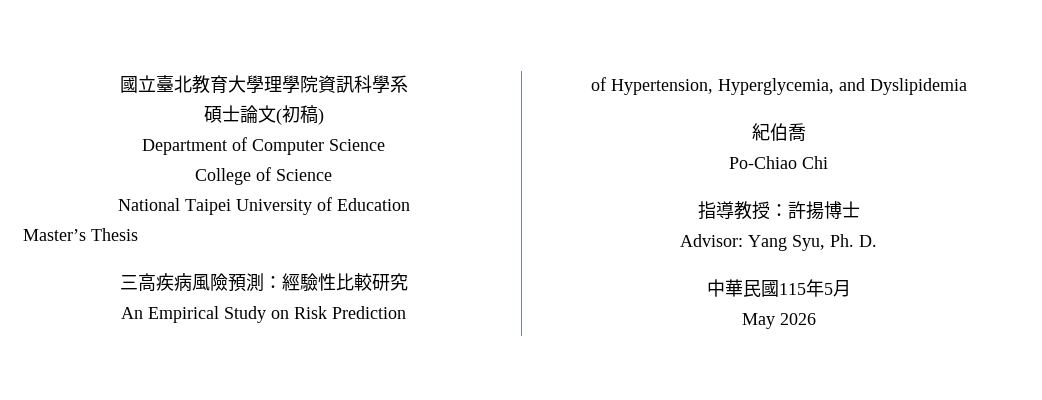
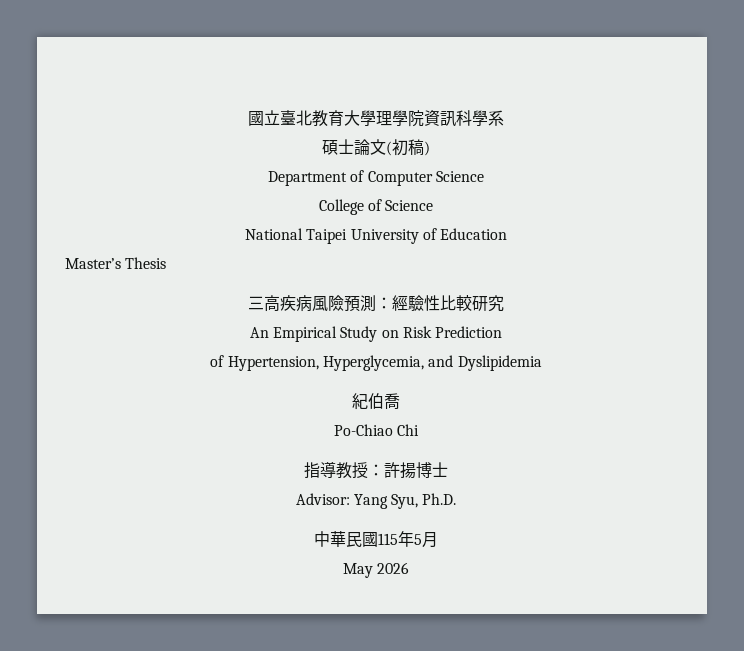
[830,234,877,247] Ph. D. -> [422,493,457,505] Ph.D.

